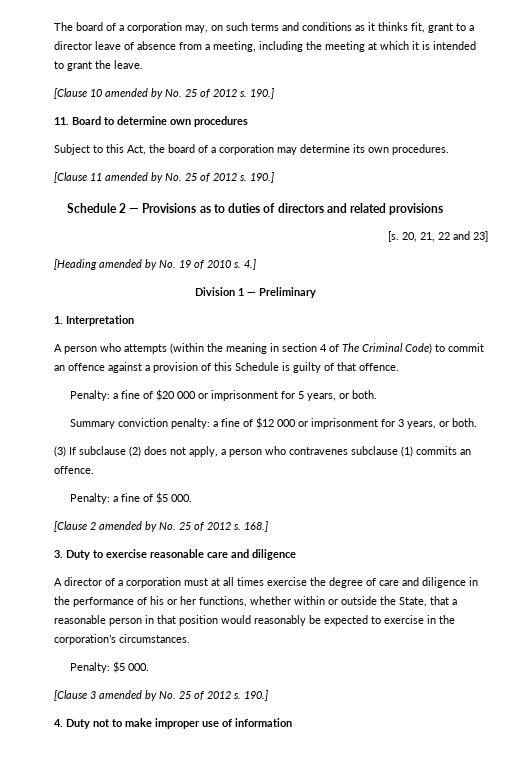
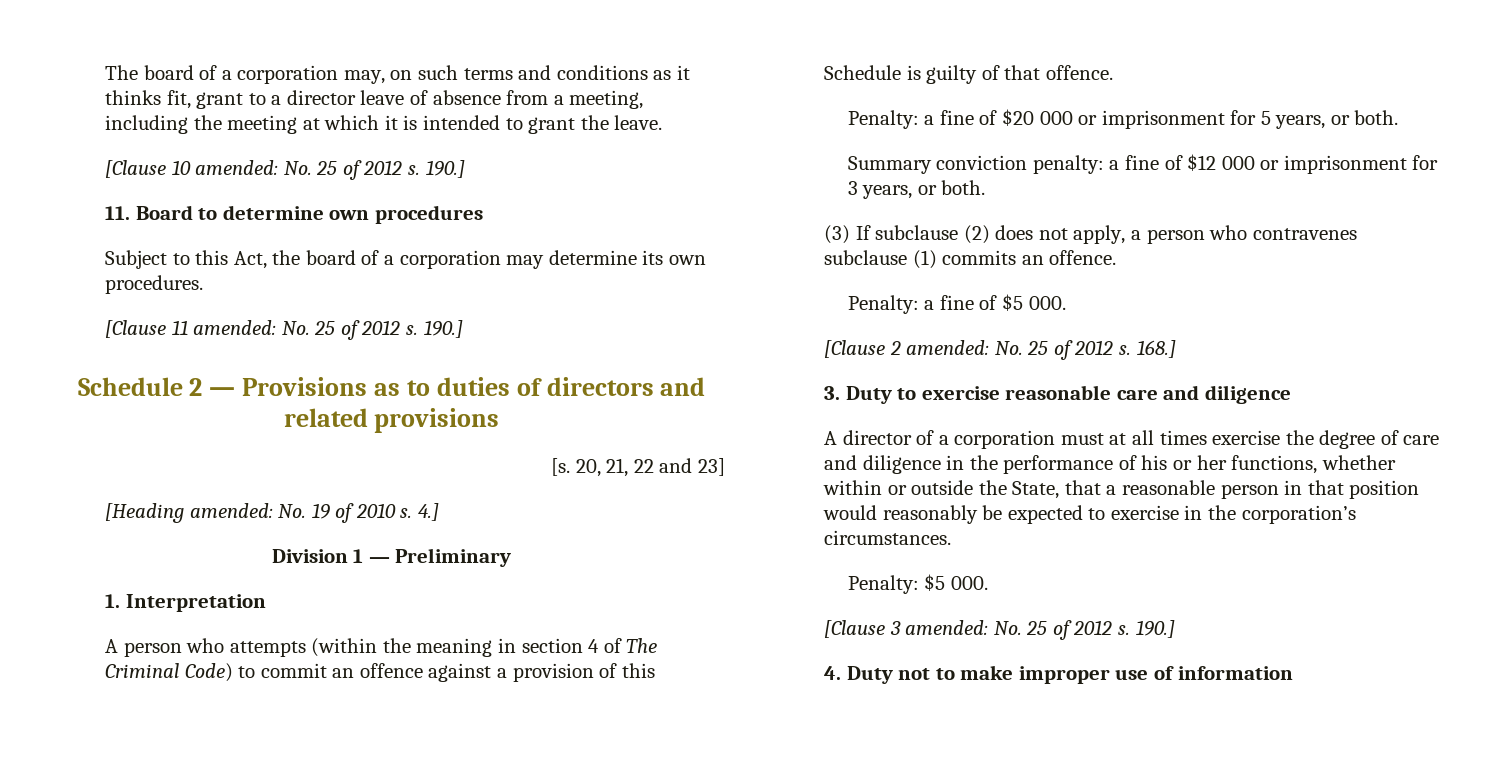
[105,88,164,99] amended by -> [195,160,279,175] amended:
[105,172,164,183] amended by -> [193,320,277,335] amended:
[99,259,158,270] amended by -> [189,503,273,518] amended:
[99,521,158,532] amended by -> [906,340,990,355] amended:
[99,690,158,701] amended by -> [905,620,989,635] amended:

